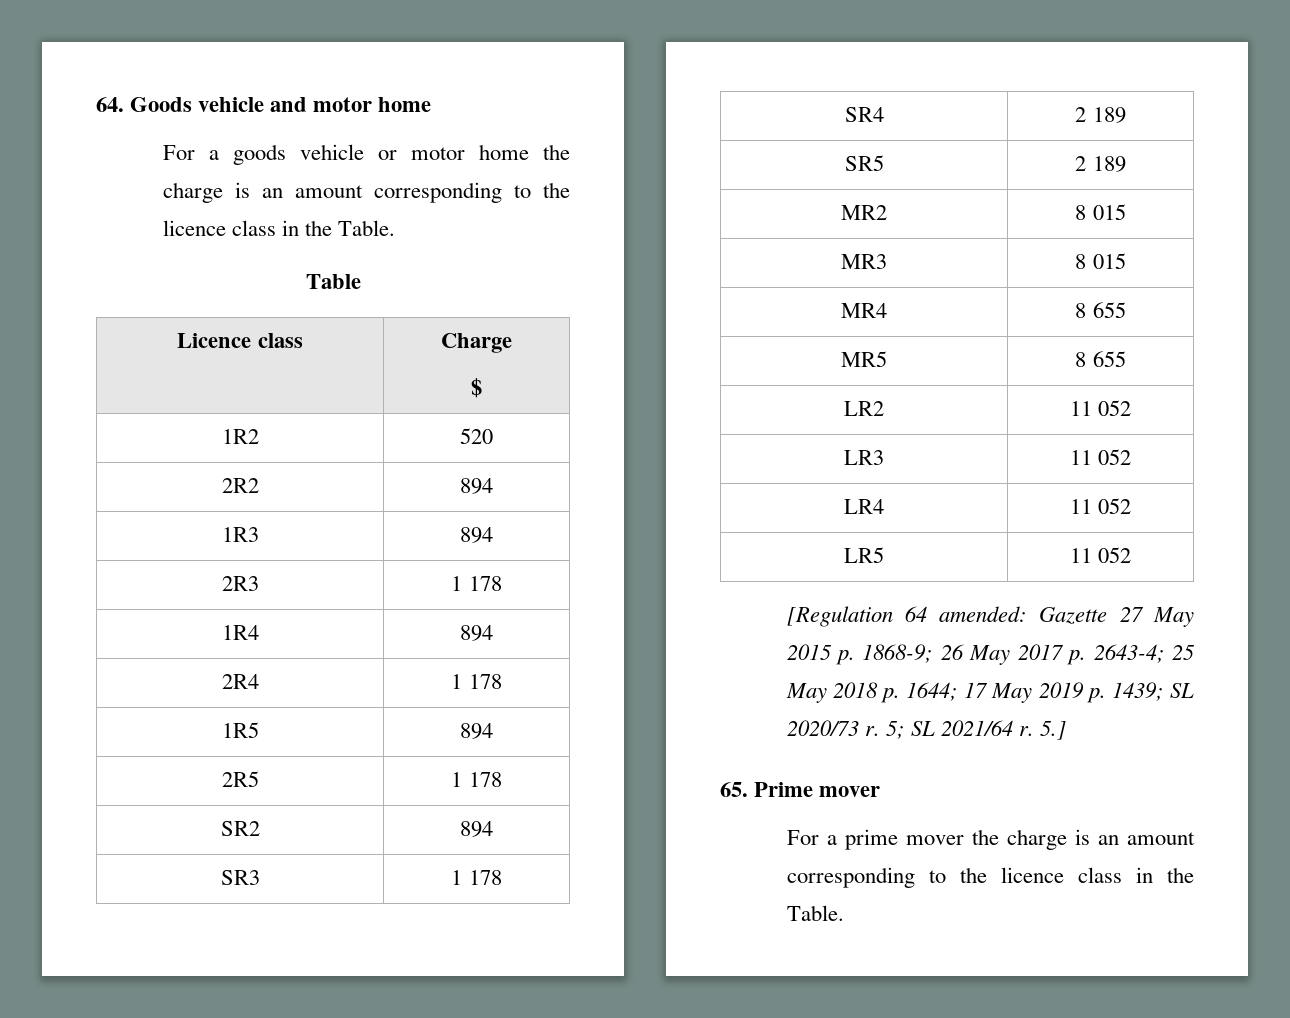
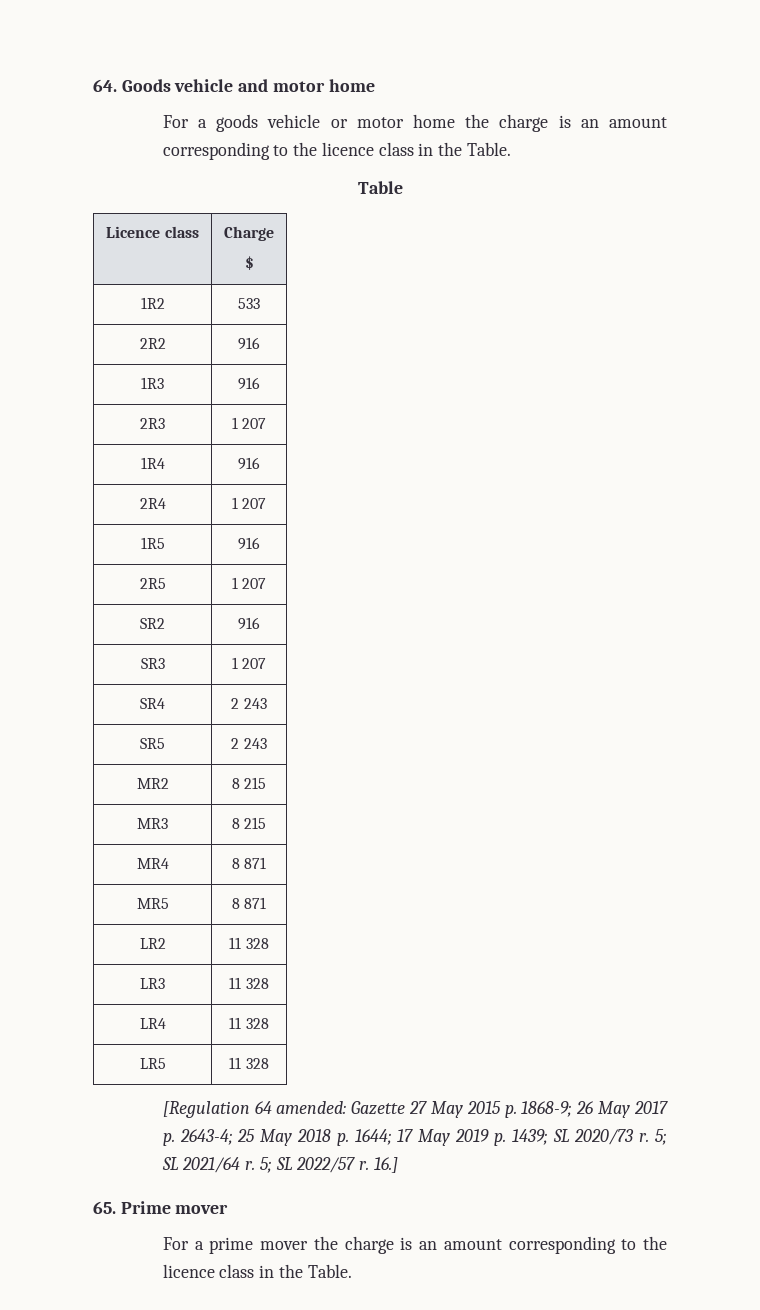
[460,428,493,444] 520 -> [238,298,260,309] 533
[460,478,493,494] 894 -> [238,337,260,350] 916
[460,527,493,543] 894 -> [238,377,260,390] 916
[468,576,502,591] 178 -> [242,418,267,429] 207
[460,625,493,641] 894 -> [238,457,260,470] 916
[468,674,502,689] 178 -> [242,498,267,509] 207
[460,723,493,739] 894 -> [238,537,260,550] 916
[468,772,502,787] 178 -> [242,578,267,589] 207
[460,821,493,837] 894 -> [238,617,260,630] 916
[468,870,502,885] 178 -> [242,658,267,669] 207
[1092,107,1126,123] 189 -> [243,698,267,709] 243
[1092,156,1126,172] 189 -> [243,738,267,749] 243
[1092,204,1126,220] 015 -> [244,777,267,789] 215
[1092,253,1126,269] 015 -> [244,817,267,829] 215
[1092,302,1126,318] 655 -> [244,857,267,869] 871
[1092,351,1126,367] 655 -> [244,897,267,909] 871
[1098,400,1132,416] 052 -> [245,938,269,949] 328
[1098,449,1132,465] 052 -> [245,978,269,989] 328
[1098,498,1132,514] 052 -> [245,1018,269,1029] 328
[1098,547,1132,563] 052 -> [245,1058,269,1069] 328
[1040,721,1067,740] 5.] -> [259,1157,398,1173] 5; SL 2022/57 r. 16.]

